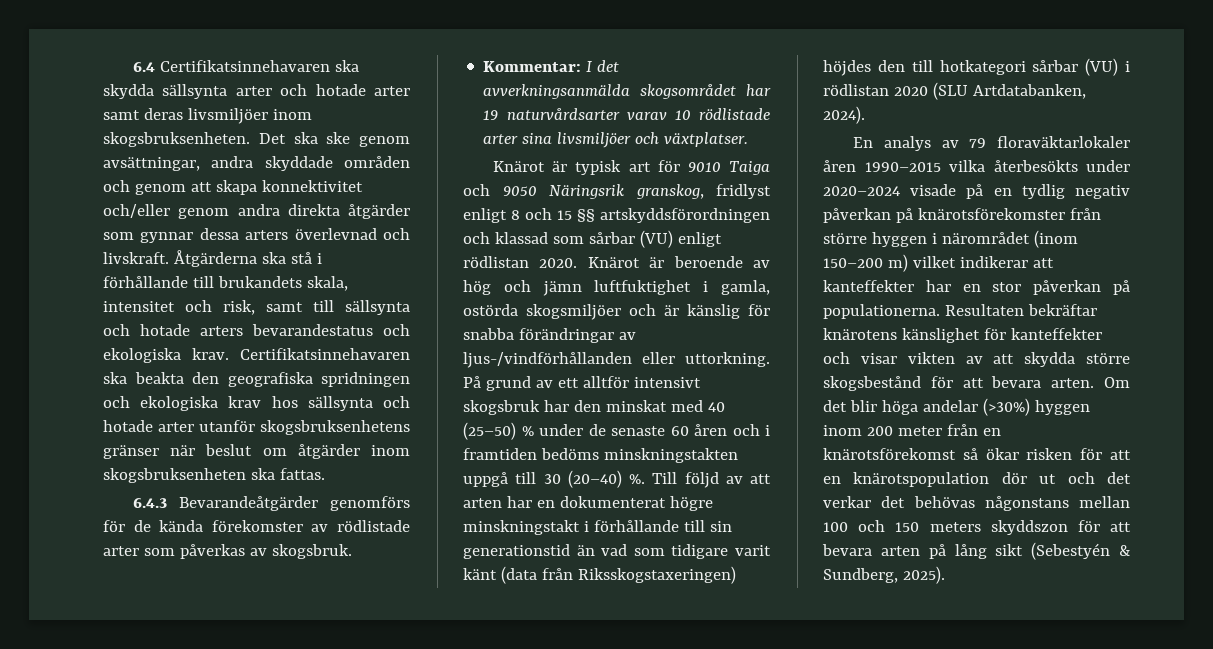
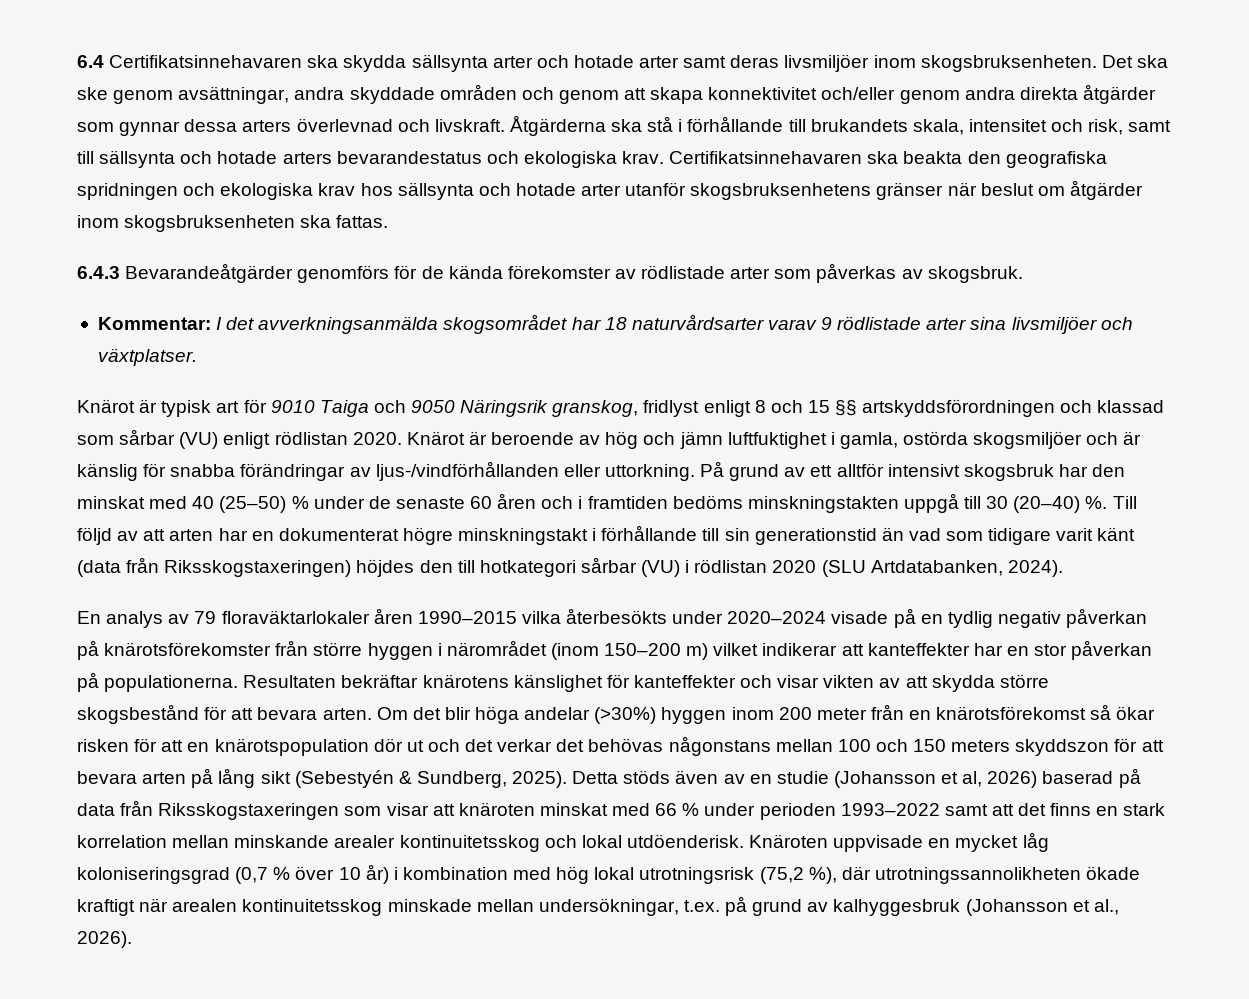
[483,110,499,120] 19 -> [604,317,627,330] 18
[674,110,691,120] 10 -> [821,317,833,330] 9
(945, 575) none -> [572,768,1141,788] [77,800,1166,820] [77,832,1049,852] [77,864,1141,884] [77,896,1119,916] [77,931,132,948] Detta stöds även av en studie (Johansson et al, 2026) baserad på data från Riksskogstaxeringen som visar att knäroten minskat med 66 % under perioden 1993–2022 samt att det finns en stark korrelation mellan minskande arealer kontinuitetsskog och lokal utdöenderisk. Knäroten uppvisade en mycket låg koloniseringsgrad (0,7 % över 10 år) i kombination med hög lokal utrotningsrisk (75,2 %), där utrotningssannolikheten ökade kraftigt när arealen kontinuitetsskog minskade mellan undersökningar, t.ex. på grund av kalhyggesbruk (Johansson et al., 2026).

